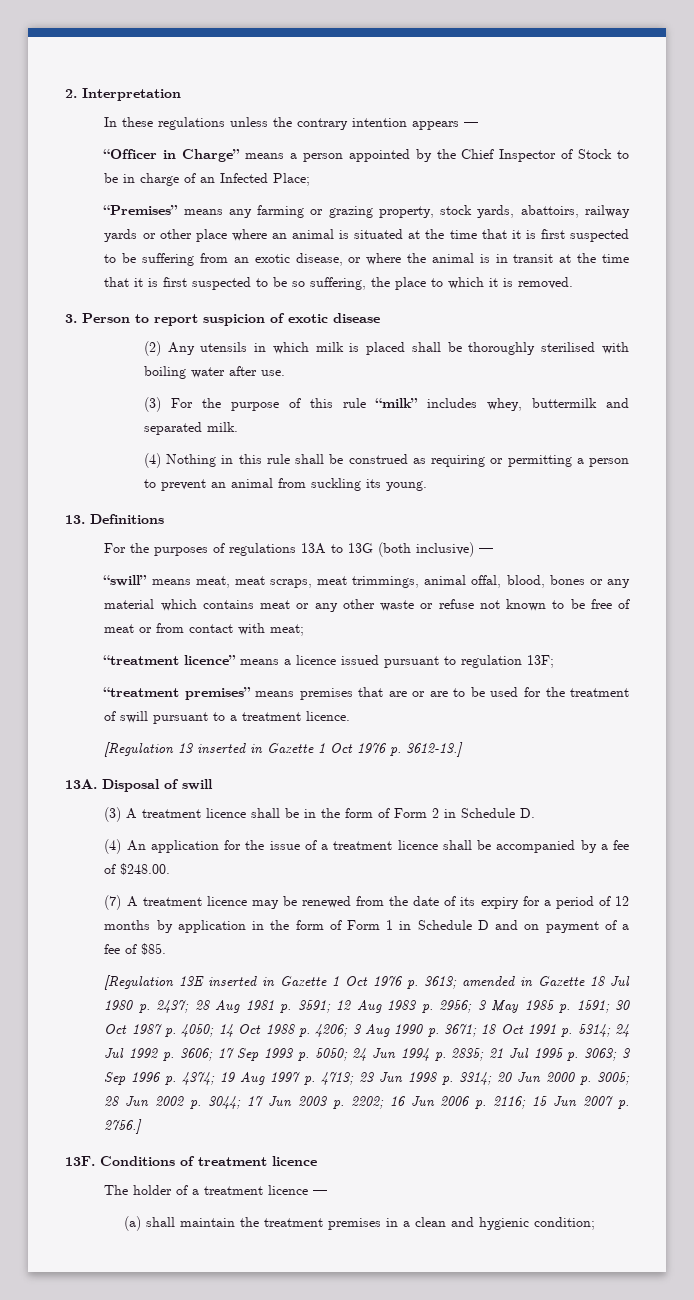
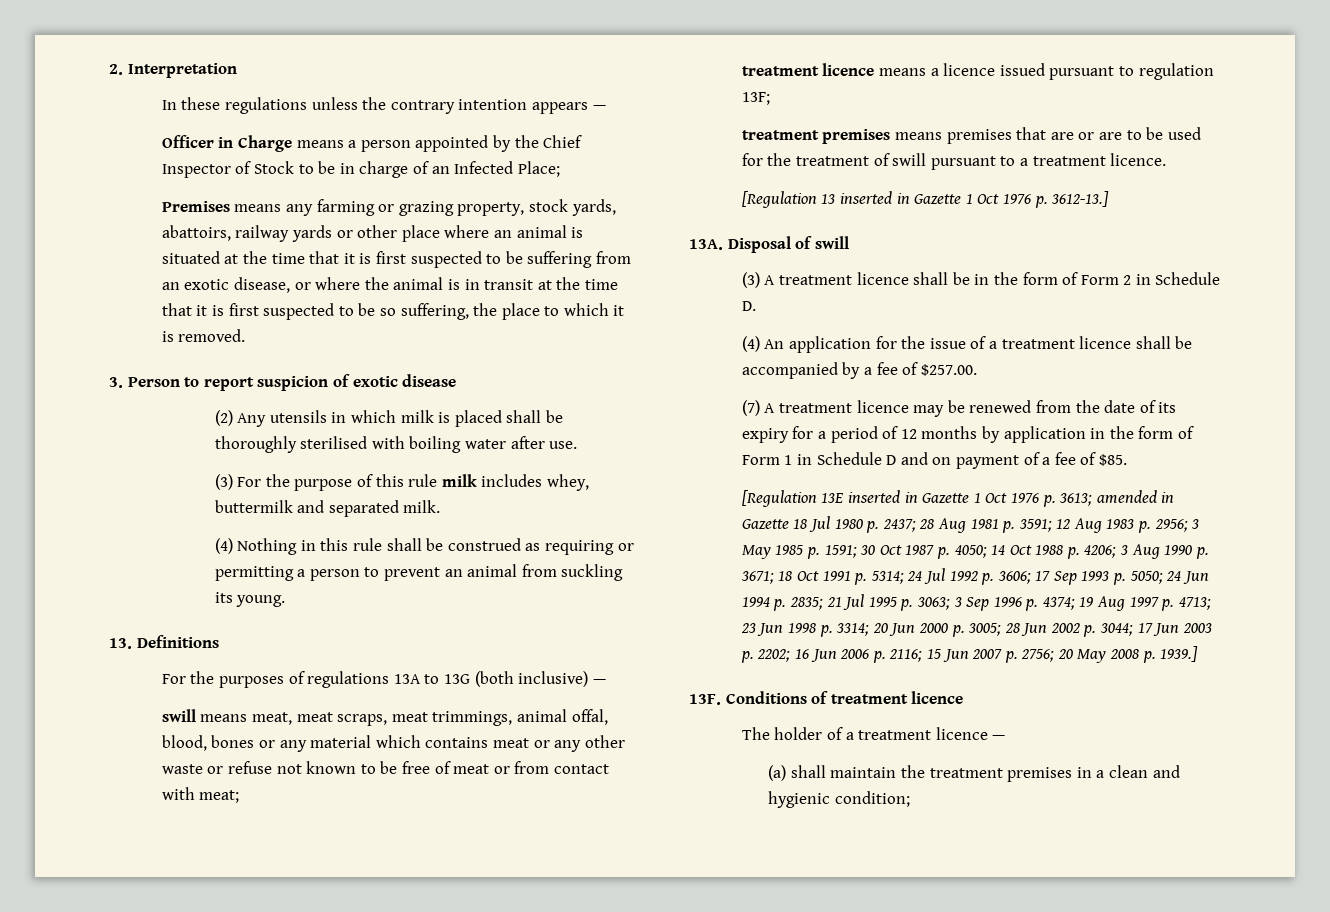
[103,149,241,162] “Officer in Charge” -> [161,135,292,152] Officer in Charge
[103,205,179,215] “Premises” -> [161,201,230,212] Premises
[374,398,418,408] “milk” -> [441,474,477,487] milk
[103,575,148,586] “swill” -> [161,709,196,722] swill
[103,655,237,665] “treatment licence” -> [741,63,875,76] treatment licence
[103,687,251,700] “treatment premises” -> [741,129,891,144] treatment premises
[120,863,171,875] $248.00. -> [920,364,977,376] $257.00.
[104,1119,143,1134] 2756.] -> [1021,646,1199,663] 2756; 20 May 2008 p. 1939.]

